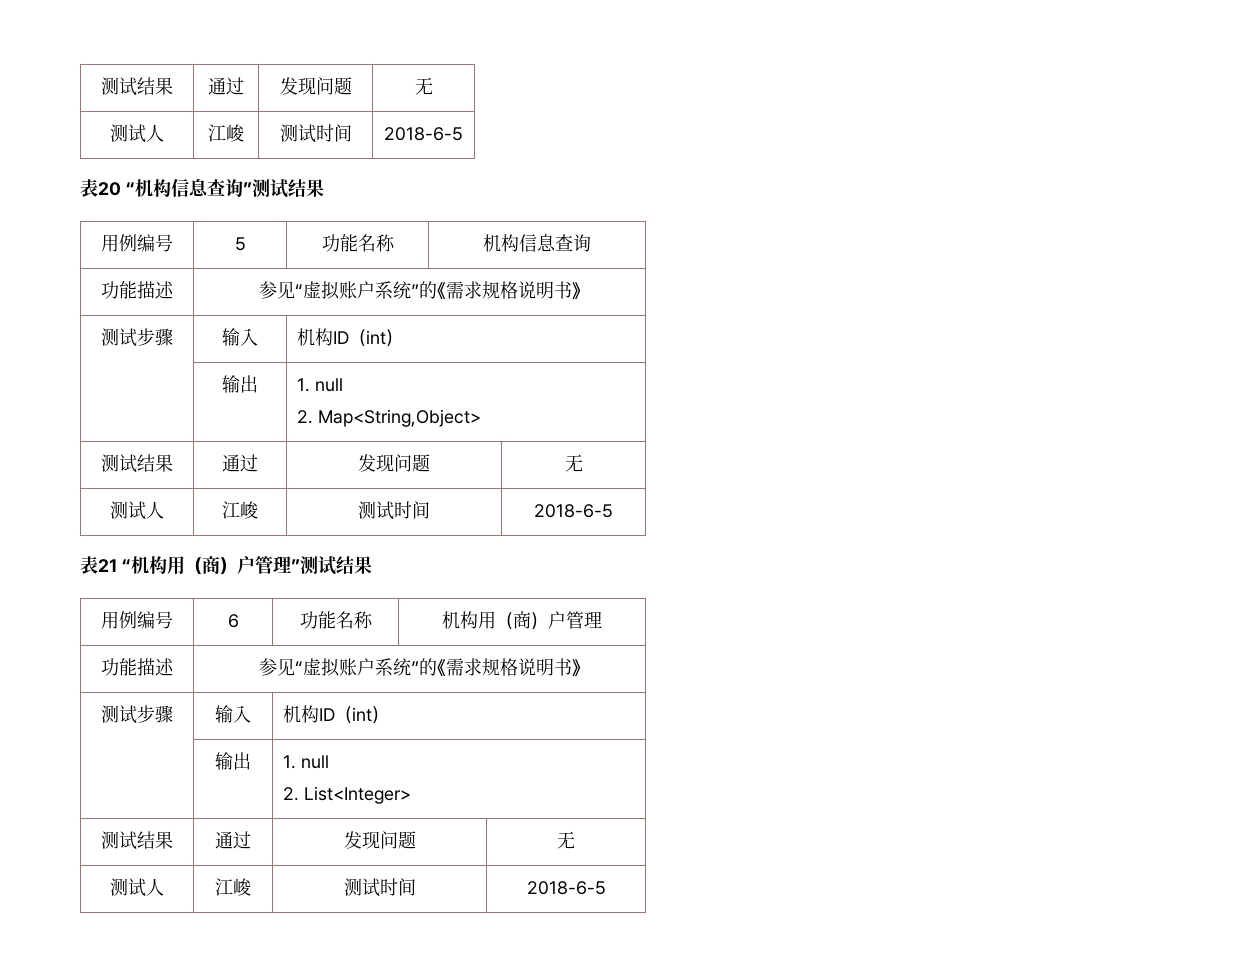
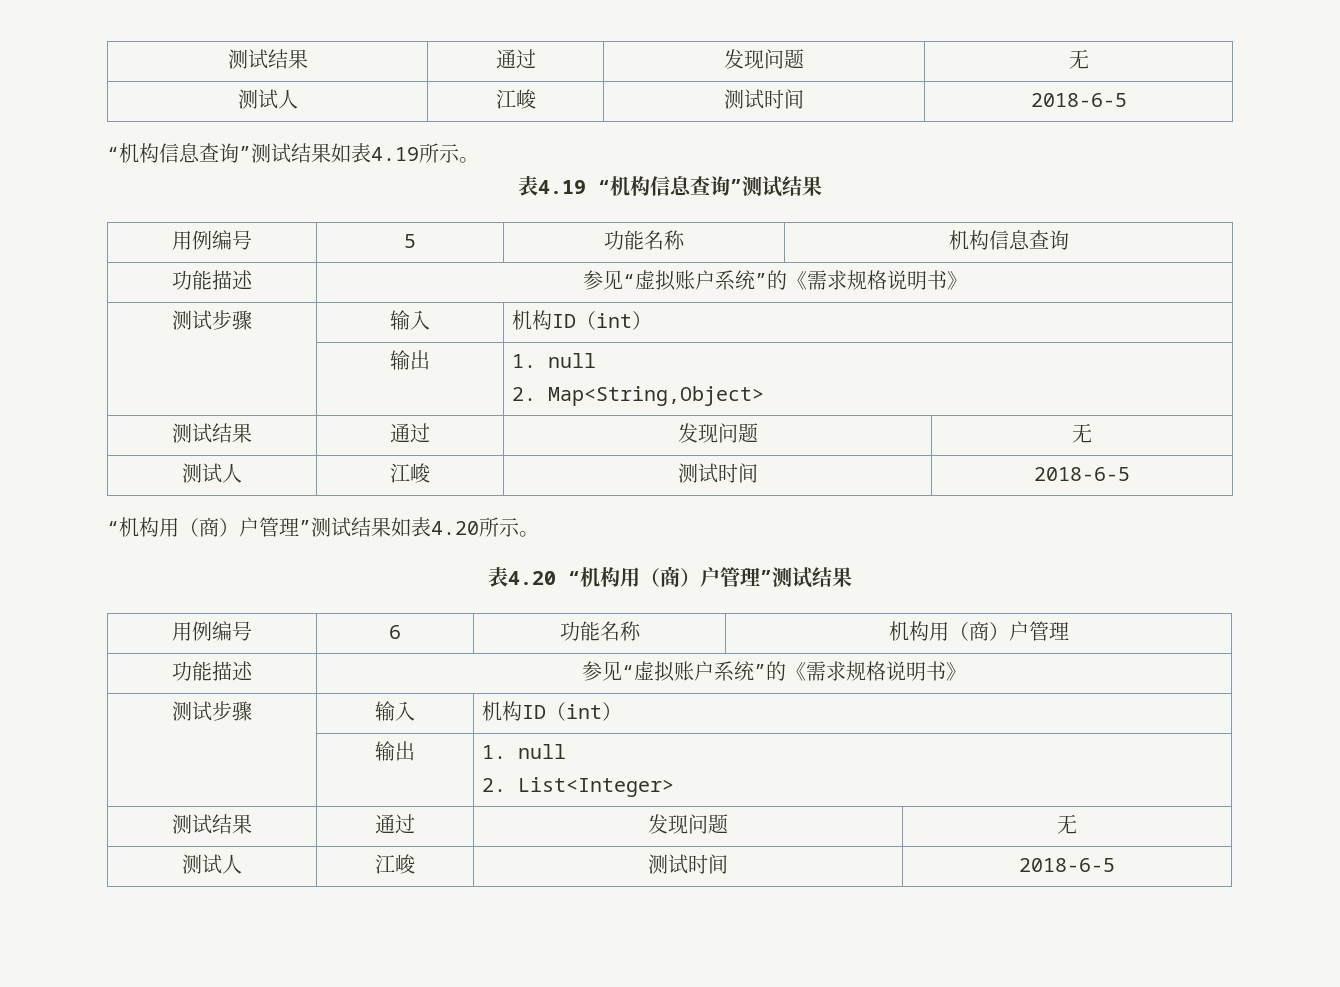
[80,179,121,197] 表20 -> [107,143,479,163] [518,176,586,196] “机构信息查询”测试结果如表4.19所示。 // 表4.19
[80,556,117,574] 表21 -> [107,517,539,537] [488,567,556,587] “机构用（商）户管理”测试结果如表4.20所示。 // 表4.20

